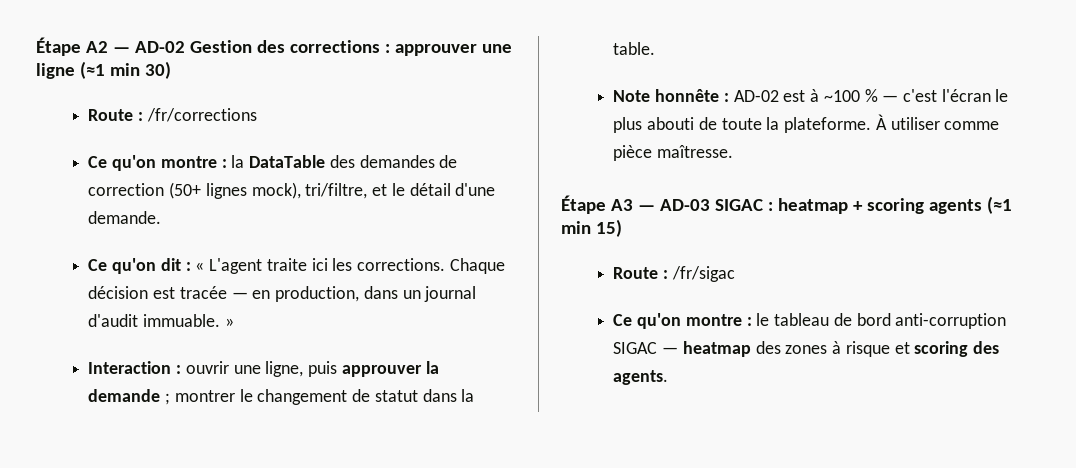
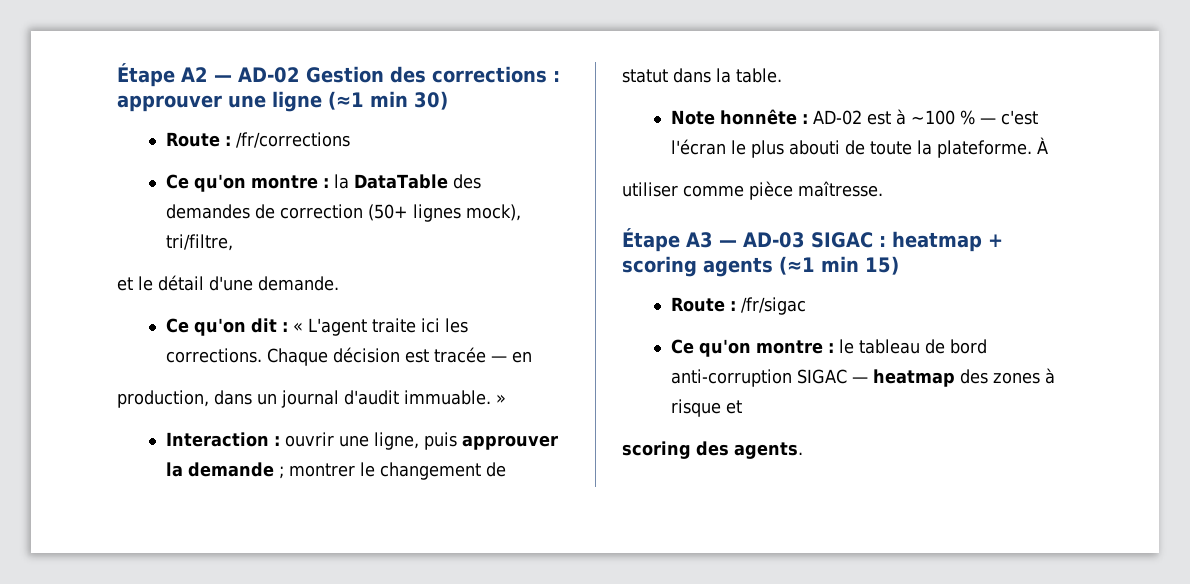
(368, 191) none -> (233, 242) //
(271, 294) none -> (532, 357) //
(371, 395) none -> (506, 469) //
(887, 122) none -> (1048, 145) //
(910, 348) none -> (742, 407) //

